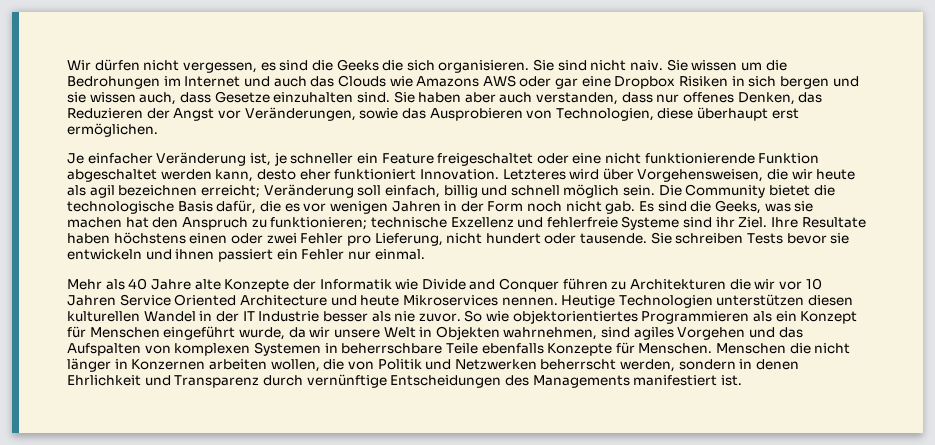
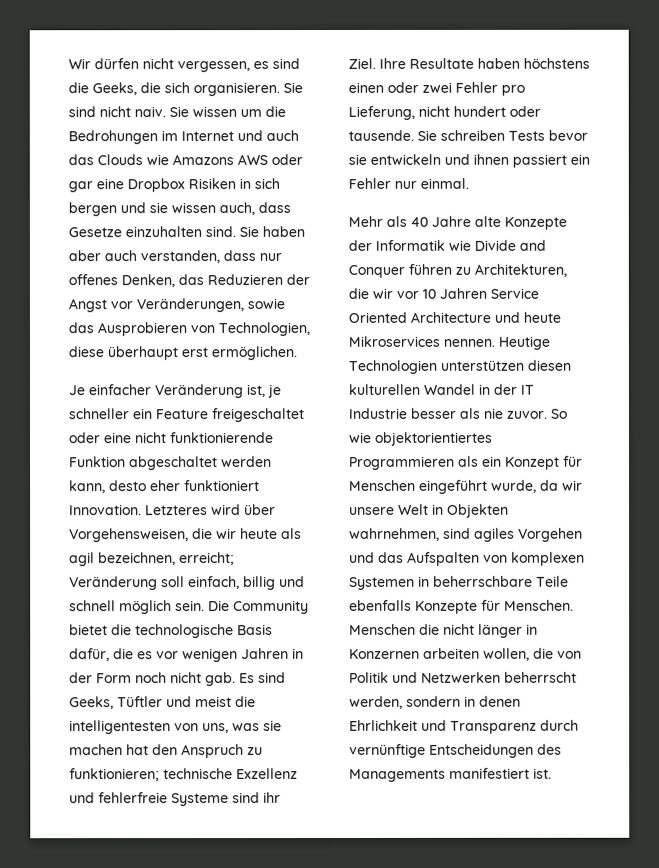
[336,59,379,71] Geeks -> [92,82,137,96] Geeks,
[118,185,198,196] bezeichnen -> [98,552,176,566] bezeichnen,
[690,200,761,214] die Geeks, -> [69,696,256,710] [69,720,229,735] Geeks, Tüftler und meist die intelligentesten von uns,
[630,279,727,290] Architekturen -> [474,263,567,277] Architekturen,

